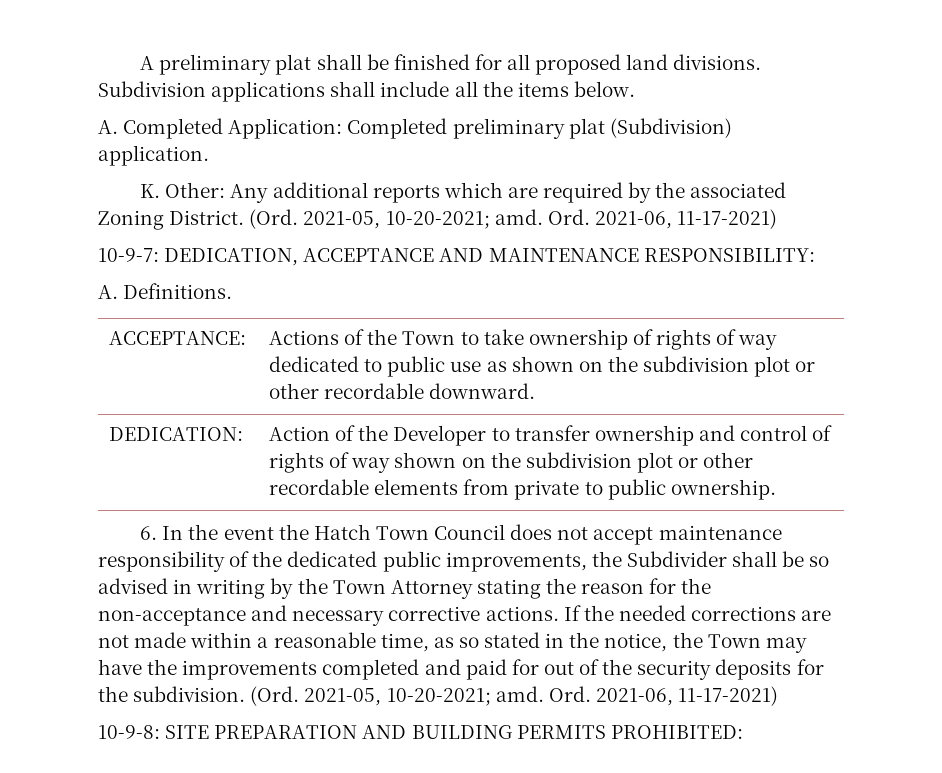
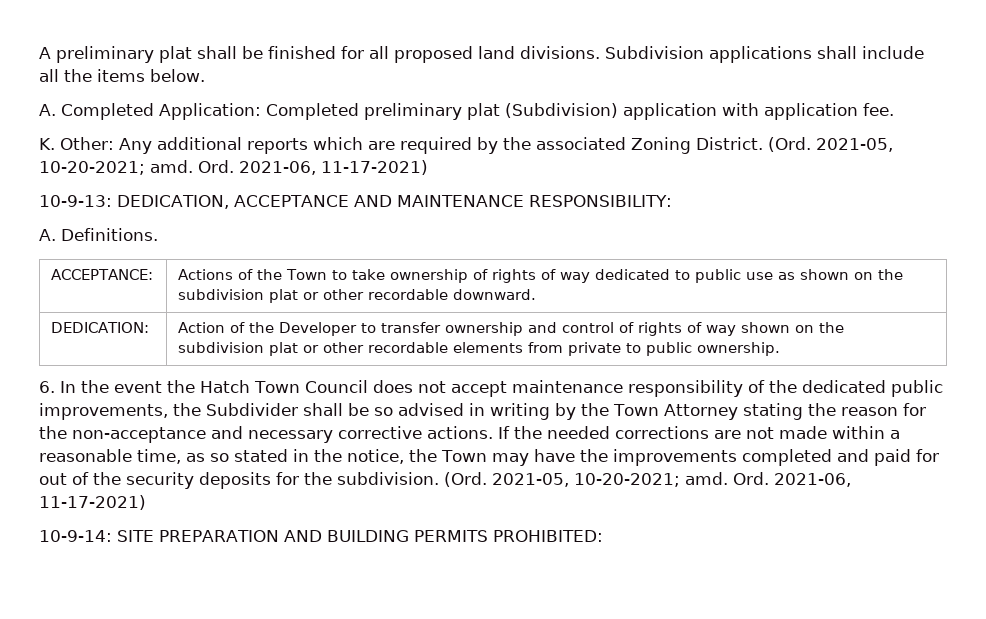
[98,145,209,166] application. -> [623,103,894,120] application with application fee.
[98,248,159,262] 10-9-7: -> [39,195,112,207] 10-9-13:
[754,356,791,377] plot -> [269,289,299,303] plat
[636,452,673,473] plot -> [269,342,299,356] plat
[98,725,160,739] 10-9-8: -> [39,530,112,542] 10-9-14:

